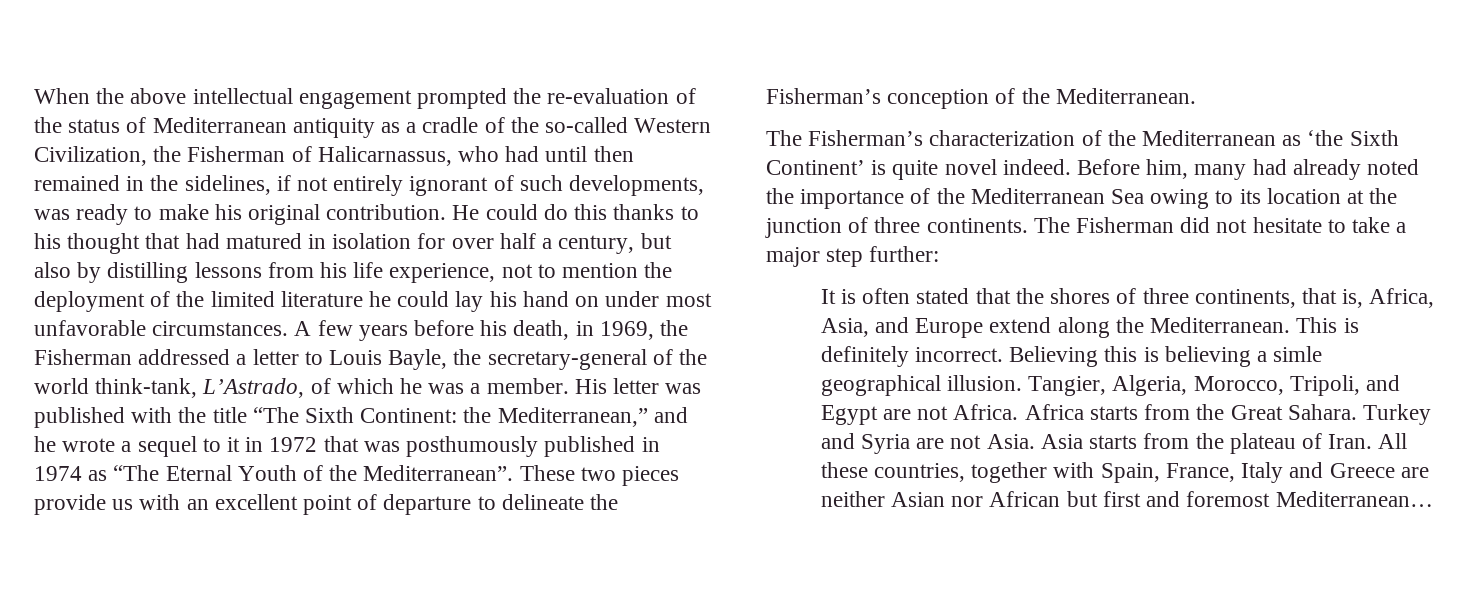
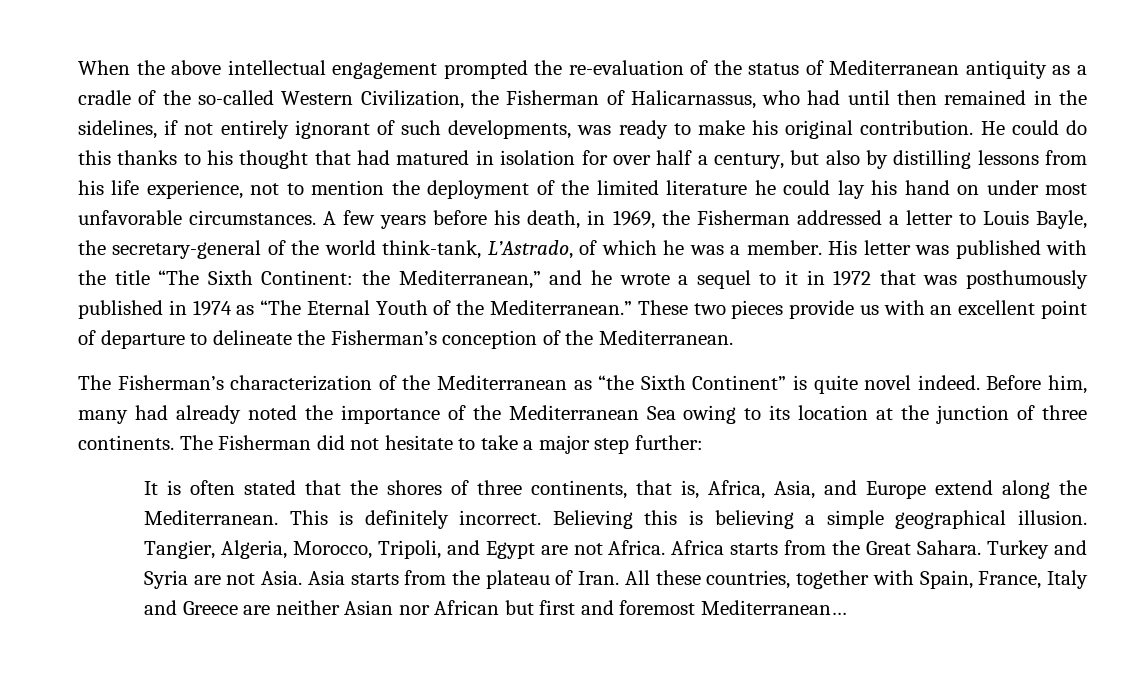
[363,465,514,481] Mediterranean”. -> [489,300,632,315] Mediterranean.”
[1307,130,1399,146] [766,160,865,175] ‘the Sixth Continent’ -> [598,375,787,390] “the Sixth Continent”
[1273,346,1323,362] simle -> [826,510,884,529] simple

